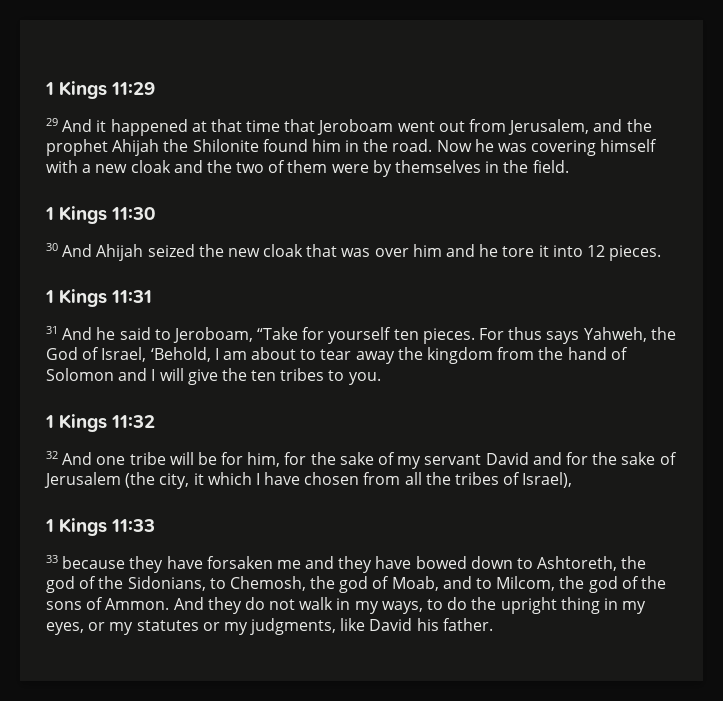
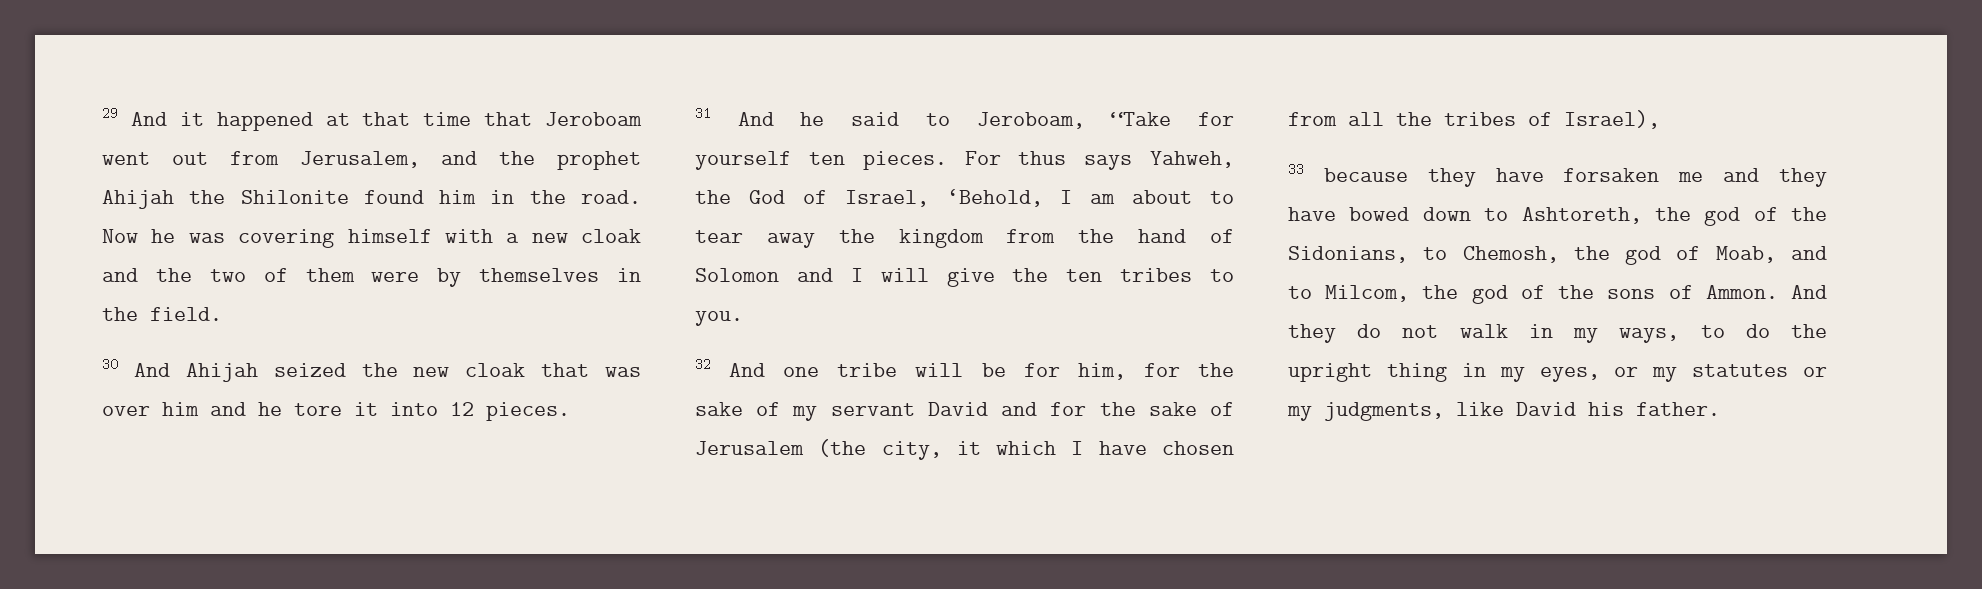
[45,81,156,99] 1 Kings 11:29 // -> (102, 113) none
[45,206,156,224] // 1 Kings 11:30 -> (222, 314) none
[45,289,153,307] // 1 Kings 11:31 -> (570, 411) none
[45,414,156,432] // 1 Kings 11:32 -> (743, 318) none
[45,518,156,536] // 1 Kings 11:33 -> (1660, 119) none

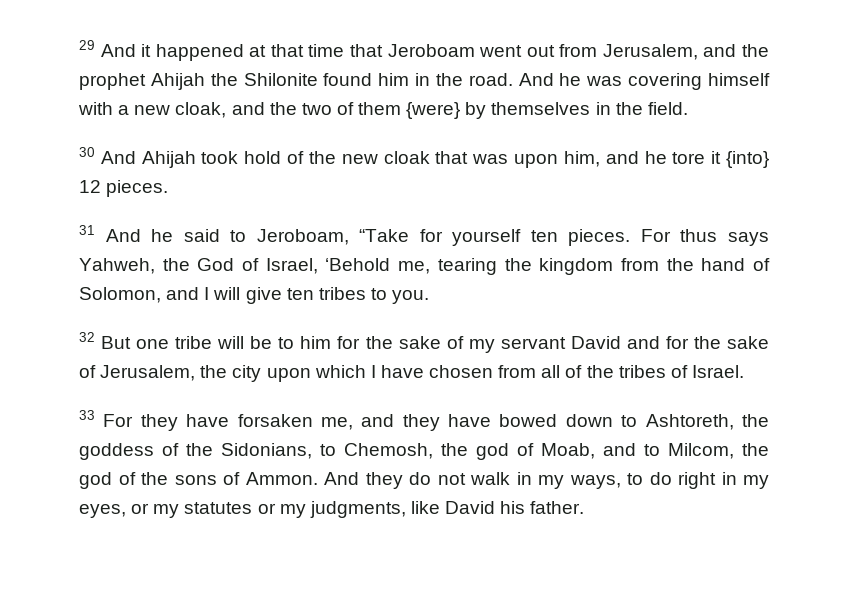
[102,229,138,243] Now -> [518,73,554,86] And
[581,229,641,243] cloak -> [175,102,227,118] cloak,
[371,272,420,282] were -> [406,102,461,119] {were}
[273,363,346,377] seized -> [201,151,305,164] took hold of
[102,402,199,416] over him -> [514,151,600,168] upon him,
[390,402,438,416] into -> [726,151,770,168] {into}
[946,189,1234,207] [695,230,815,248] ‘Behold, I am about to tear away -> [325,258,497,275] ‘Behold me, tearing
[695,268,779,282] Solomon -> [79,287,161,303] Solomon,
[1012,268,1049,282] the -> (282, 295) none
[729,363,766,377] And -> [101,336,132,349] But
[1023,363,1126,380] for him, -> [278,336,332,349] to him
[695,439,981,460] Jerusalem (the city, it -> [100,365,311,382] Jerusalem, the city upon
(1384, 119) none -> [565,365,583,378] of
[1564,110,1660,129] Israel), -> [691,365,744,378] Israel.
[1323,168,1408,182] because -> [103,414,134,427] For
[1678,172,1704,182] me -> [320,417,353,430] me,
[1704,207,1741,226] god -> [79,443,154,460] goddess
[1791,324,1827,338] [1288,363,1447,382] the upright thing -> [678,472,716,489] right

